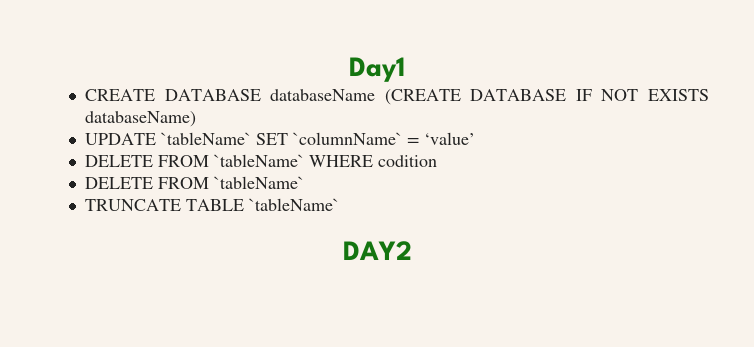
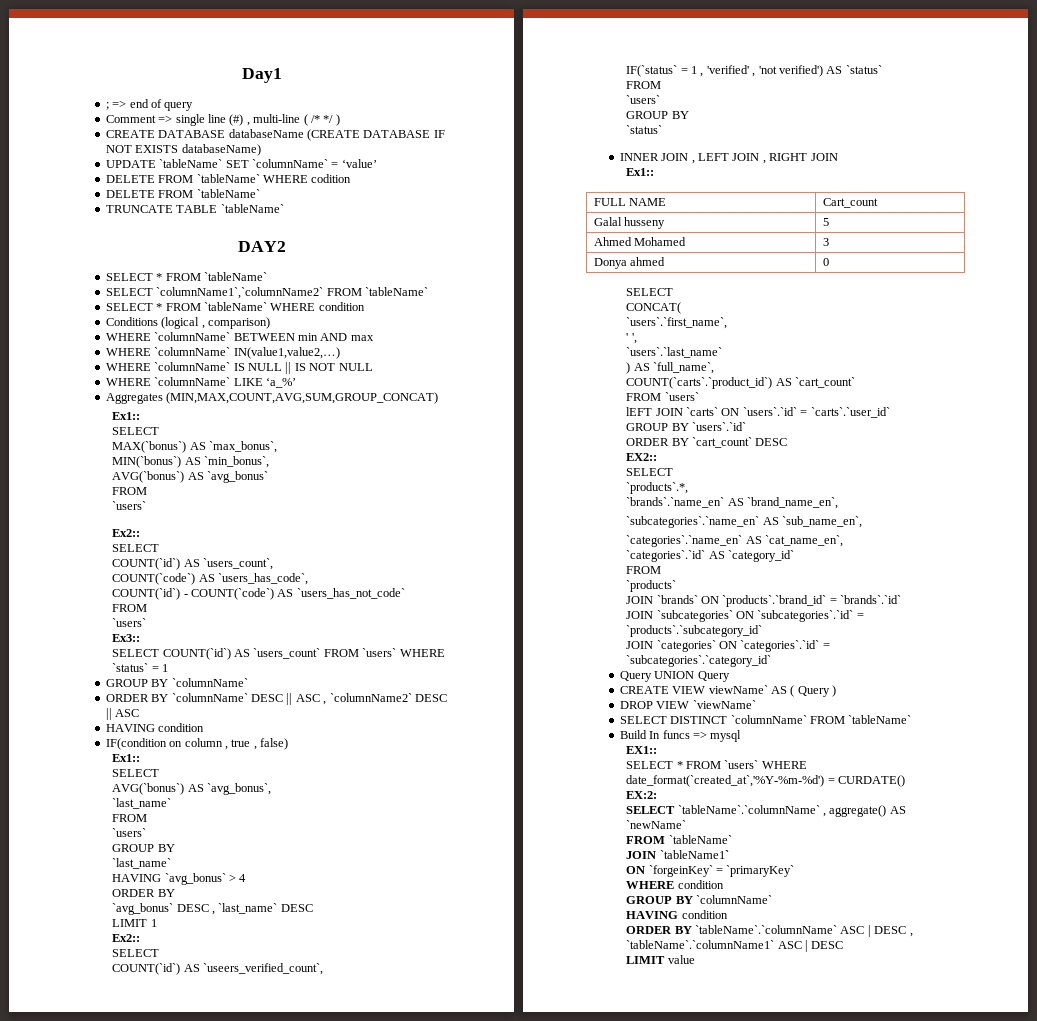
(405, 69) none -> [105,99,194,111] [105,114,340,126] // ; => end of query // Comment => single line (#) , multi-line ( /* */ )
(412, 250) none -> [105,272,268,281] [105,287,429,299] [105,302,365,311] [105,317,271,329] [105,332,374,341] [105,347,340,359] [105,362,373,374] [105,377,297,388] [105,392,439,404] [112,412,141,420] [112,427,160,435] [112,441,278,453] [112,456,270,468] [112,471,269,483] [112,487,148,495] [112,501,147,510] [112,529,141,537] [112,544,160,552] [112,558,274,570] [112,573,309,585] [112,588,405,600] [112,604,148,612] [112,618,147,627] [112,634,141,642] [112,648,445,660] [112,663,169,672] [105,678,248,687] [105,693,447,705] [105,708,140,720] [105,723,205,732] [105,738,289,750] [112,754,141,762] [112,769,160,777] [112,783,272,795] [112,798,172,809] [112,814,148,822] [112,828,147,837] [112,844,175,852] [112,858,172,869] [112,873,247,885] [112,889,175,897] [112,903,313,915] [112,919,157,927] [112,934,141,942] [112,949,160,957] [112,963,324,975] [626,65,882,77] [626,81,662,89] [626,95,661,104] [626,111,689,119] [626,125,663,134] [619,153,838,164] [626,168,655,176] [593,198,667,206] [822,198,878,208] [593,217,666,229] [822,218,829,226] [593,237,687,246] [822,238,829,246] [593,257,666,269] [822,258,829,266] [626,288,674,296] [626,302,682,314] [626,317,728,329] [626,333,637,344] [626,347,723,358] [626,362,715,374] [626,377,856,389] [626,392,699,401] [626,407,890,418] [626,422,747,431] [626,437,788,448] [626,453,658,461] [626,468,674,476] [626,482,689,494] [626,497,839,509] [626,516,863,528] [626,535,844,547] [626,550,795,562] [626,566,662,574] [626,580,677,592] [626,595,902,607] [626,610,864,622] [626,625,763,637] [626,640,830,652] [626,655,772,667] [619,671,730,682] [619,685,837,697] [619,700,756,709] [619,715,912,724] [619,730,742,742] [626,746,658,754] [626,760,807,769] [626,775,906,787] [626,791,658,799] [626,805,906,817] [626,820,687,829] [626,835,732,844] [626,850,729,859] [626,865,795,877] [626,880,724,889] [626,895,773,904] [626,910,728,919] [626,925,913,937] [626,940,844,952] [626,955,695,964] // SELECT * FROM `tableName` // SELECT `columnName1`,`columnName2` FROM `tableName` // SELECT * FROM `tableName` WHERE condition // Conditions (logical , comparison) // WHERE `columnName` BETWEEN min AND max // WHERE `columnName` IN(value1,value2,…) // WHERE `columnName` IS NULL || IS NOT NULL // WHERE `columnName` LIKE ‘a_%’ // Aggregates (MIN,MAX,COUNT,AVG,SUM,GROUP_CONCAT) // Ex1:: // SELECT // MAX(`bonus`) AS `max_bonus`, // MIN(`bonus`) AS `min_bonus`, // AVG(`bonus`) AS `avg_bonus` // FROM // `users` // Ex2:: // SELECT // COUNT(`id`) AS `users_count`, // COUNT(`code`) AS `users_has_code`, // COUNT(`id`) - COUNT(`code`) AS `users_has_not_code` // FROM // `users` // Ex3:: // SELECT COUNT(`id`) AS `users_count` FROM `users` WHERE `status` = 1 // GROUP BY `columnName` // ORDER BY `columnName` DESC || ASC , `columnName2` DESC || ASC // HAVING condition // IF(condition on column , true , false) // Ex1:: // SELECT // AVG(`bonus`) AS `avg_bonus`, // `last_name` // FROM // `users` // GROUP BY // `last_name` // HAVING `avg_bonus` > 4 // ORDER BY // `avg_bonus` DESC , `last_name` DESC // LIMIT 1 // Ex2:: // SELECT // COUNT(`id`) AS `useers_verified_count`, // IF(`status` = 1 , 'verified' , 'not verified') AS `status` // FROM // `users` // GROUP BY // `status` // INNER JOIN , LEFT JOIN , RIGHT JOIN // Ex1:: // FULL NAME | Cart_count // Galal husseny | 5 // Ahmed Mohamed | 3 // Donya ahmed | 0 // SELECT // CONCAT( // `users`.`first_name`, // ' ', // `users`.`last_name` // ) AS `full_name`, // COUNT(`carts`.`product_id`) AS `cart_count` // FROM `users` // lEFT JOIN `carts` ON `users`.`id` = `carts`.`user_id` // GROUP BY `users`.`id` // ORDER BY `cart_count` DESC // EX2:: // SELECT // `products`.*, // `brands`.`name_en` AS `brand_name_en`, // `subcategories`.`name_en` AS `sub_name_en`, // `categories`.`name_en` AS `cat_name_en`, // `categories`.`id` AS `category_id` // FROM // `products` // JOIN `brands` ON `products`.`brand_id` = `brands`.`id` // JOIN `subcategories` ON `subcategories`.`id` = `products`.`subcategory_id` // JOIN `categories` ON `categories`.`id` = `subcategories`.`category_id` // Query UNION Query // CREATE VIEW viewName` AS ( Query ) // DROP VIEW `viewName` // SELECT DISTINCT `columnName` FROM `tableName` // Build In funcs => mysql // EX1:: // SELECT * FROM `users` WHERE date_format(`created_at`,'%Y-%m-%d') = CURDATE() // EX:2: // SELECT `tableName`.`columnName` , aggregate() AS `newName` // FROM `tableName` // JOIN `tableName1` // ON `forgeinKey` = `primaryKey` // WHERE condition // GROUP BY `columnName` // HAVING condition // ORDER BY `tableName`.`columnName` ASC | DESC , `tableName`.`columnName1` ASC | DESC // LIMIT value

